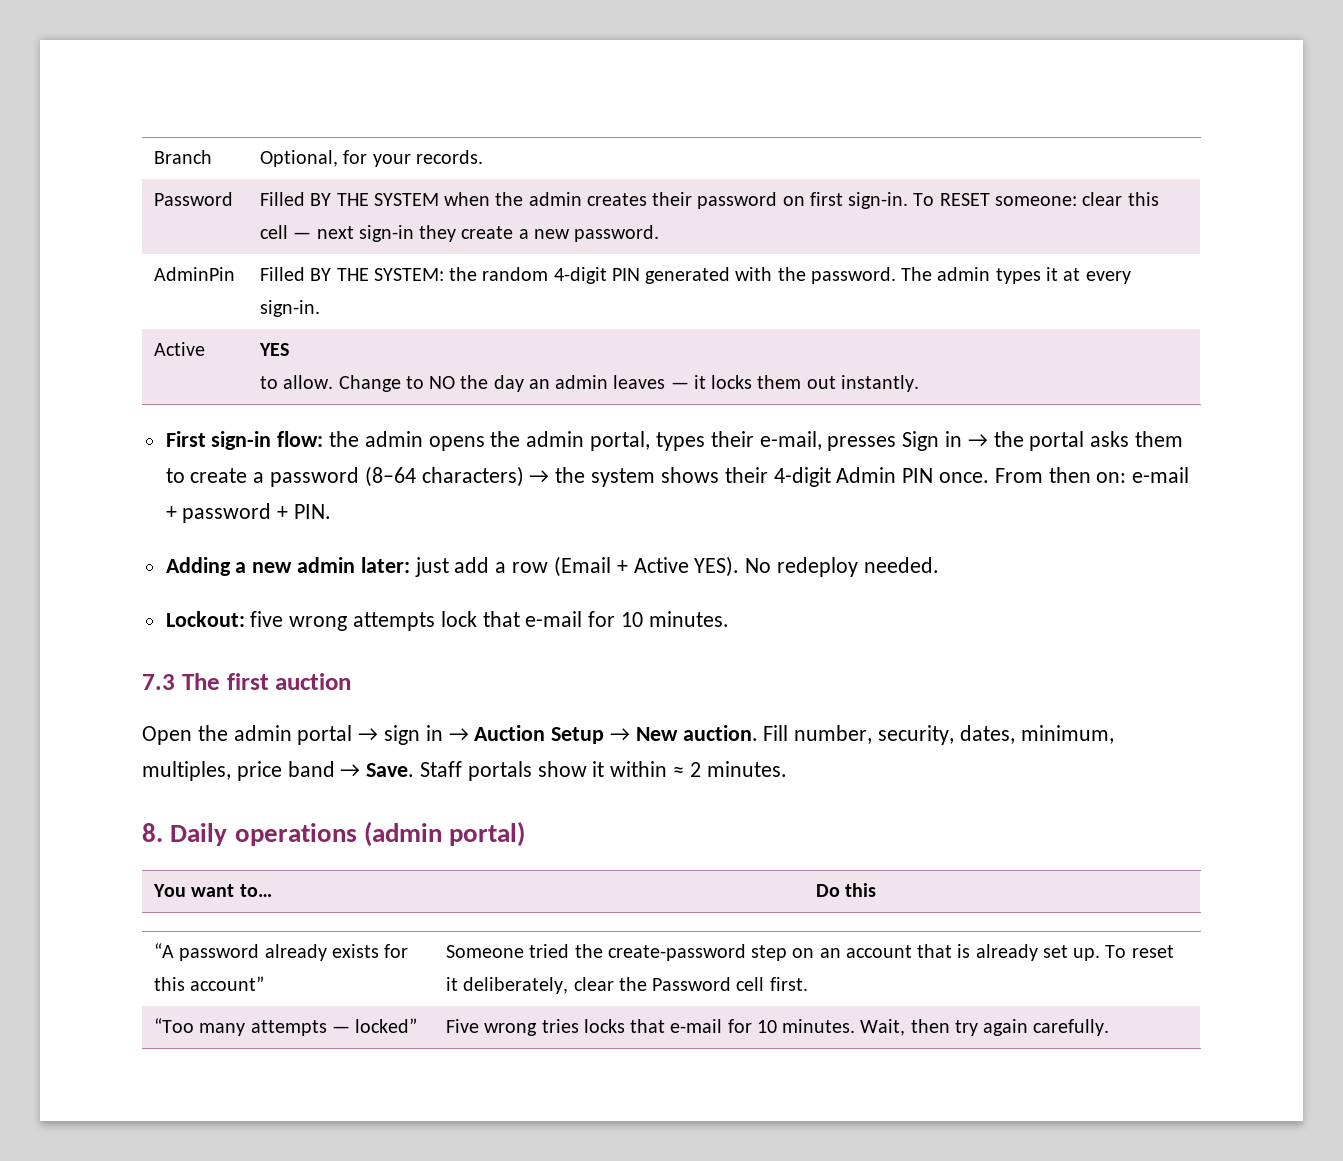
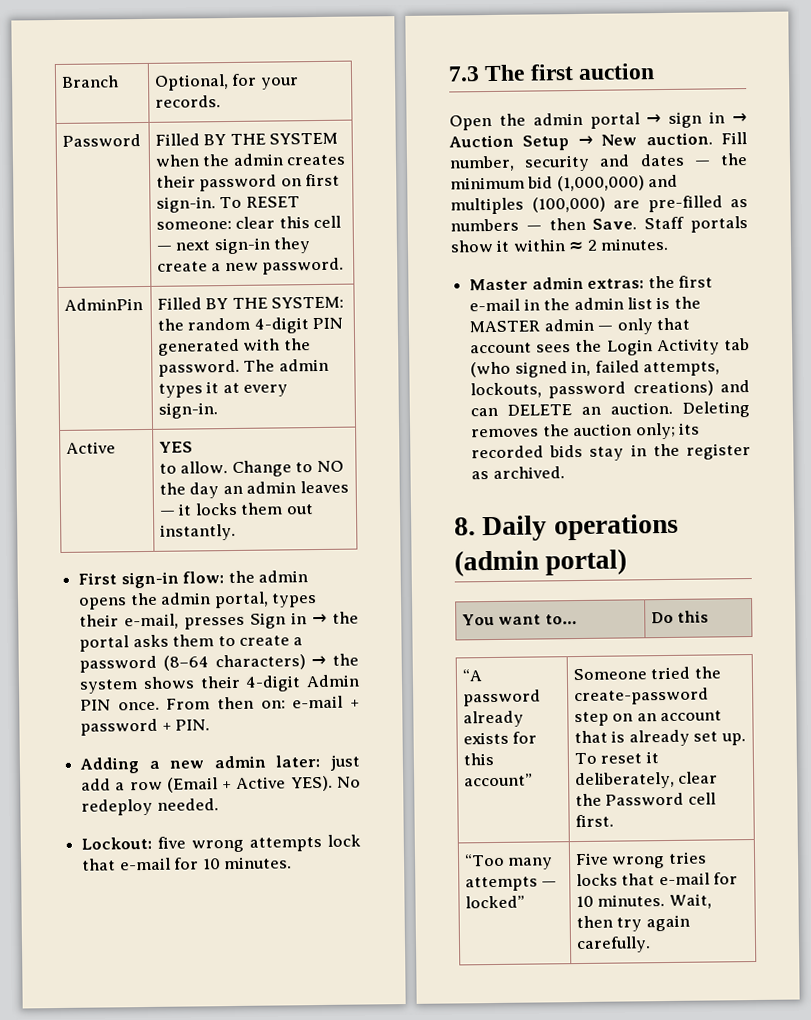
[878,725,1114,745] [142,761,361,781] security, dates, minimum, multiples, price band → -> [524,153,748,172] [450,174,679,192] [450,195,748,215] [450,217,586,232] security and dates — the minimum bid (1,000,000) and multiples (100,000) are pre-filled as numbers — then
(787, 769) none -> [469,275,713,291] [469,296,701,312] [469,317,690,335] [470,338,750,356] [470,360,720,378] [470,380,750,399] [470,401,750,418] [471,422,700,440] [471,443,752,461] [471,466,565,480] // Master admin extras: the first e-mail in the admin list is the MASTER admin — only that account sees the Login Activity tab (who signed in, failed attempts, lockouts, password creations) and can DELETE an auction. Deleting removes the auction only; its recorded bids stay in the register as archived.

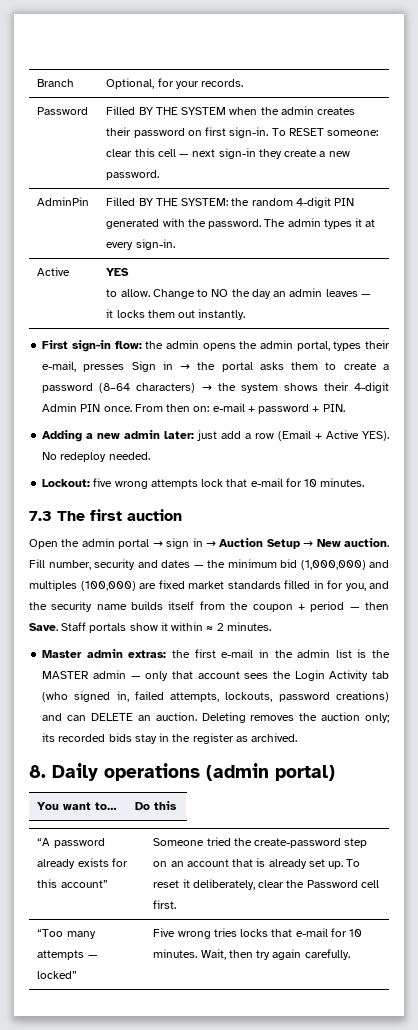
[647,195,748,213] [450,218,519,232] pre-filled as numbers -> [158,580,389,591] [29,601,345,612] fixed market standards filled in for you, and the security name builds itself from the coupon + period

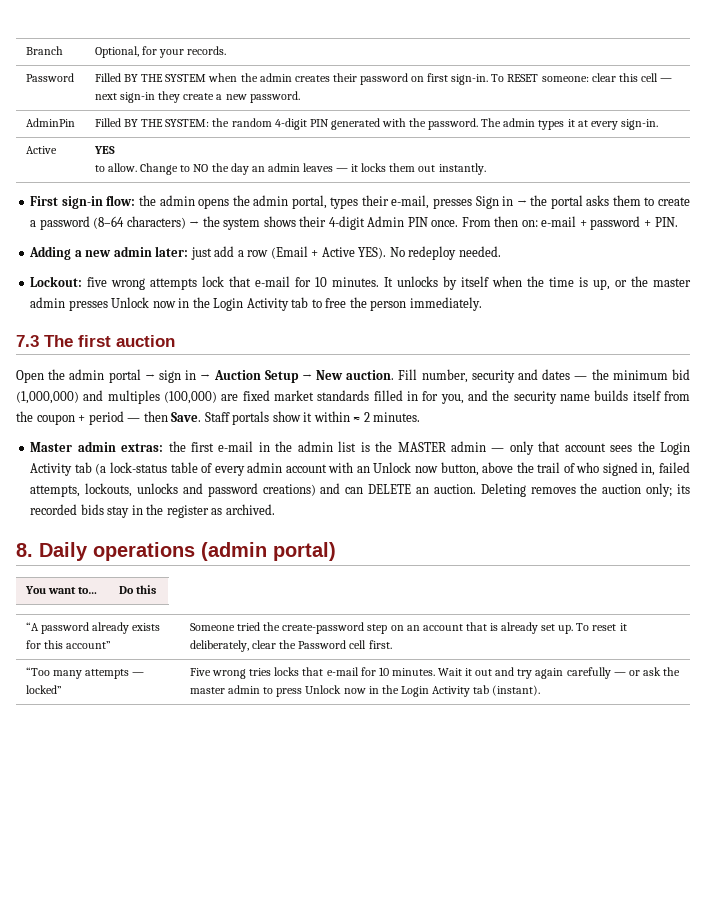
(365, 482) none -> [384,276,691,290] [30,297,482,311] It unlocks by itself when the time is up, or the master admin presses Unlock now in the Login Activity tab to free the person immediately.
[42,692,69,702] (who -> [95,462,600,476] (a lock-status table of every admin account with an Unlock now button, above the trail of who
(273, 697) none -> [137,483,203,494] unlocks and
[200,949,350,960] Wait, then try again carefully. -> [437,667,680,679] [189,685,541,697] Wait it out and try again carefully — or ask the master admin to press Unlock now in the Login Activity tab (instant).

